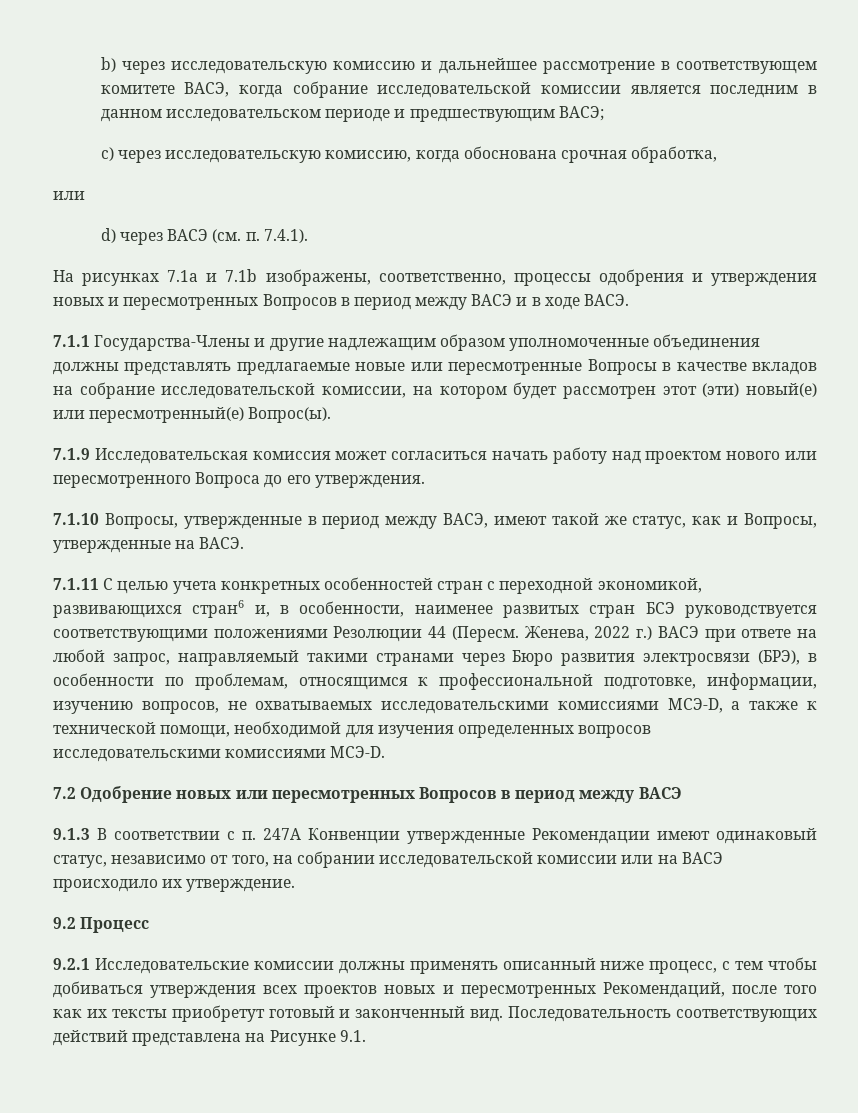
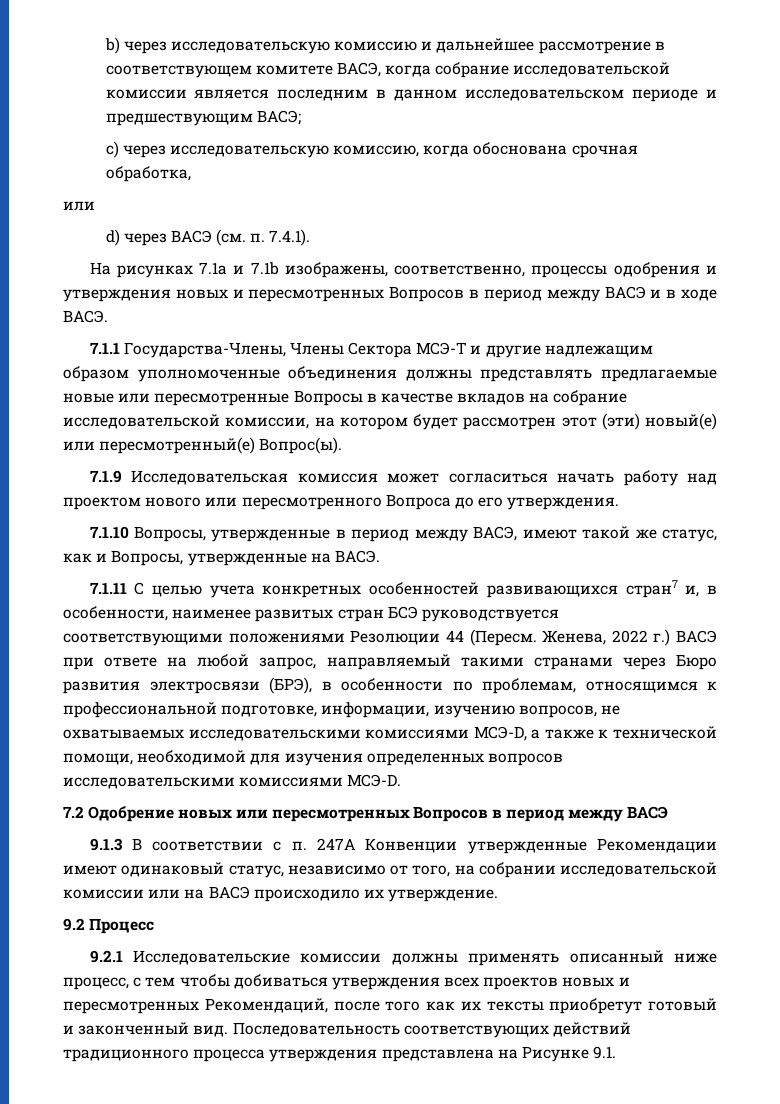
[94,335,251,351] Государства-Члены -> [123,342,467,358] Государства-Члены, Члены Сектора МСЭ-Т
[437,578,702,594] [53,600,245,618] стран с переходной экономикой, развивающихся стран6 -> [486,580,678,598] развивающихся стран7
(128, 1038) none -> [63,1049,378,1062] традиционного процесса утверждения

